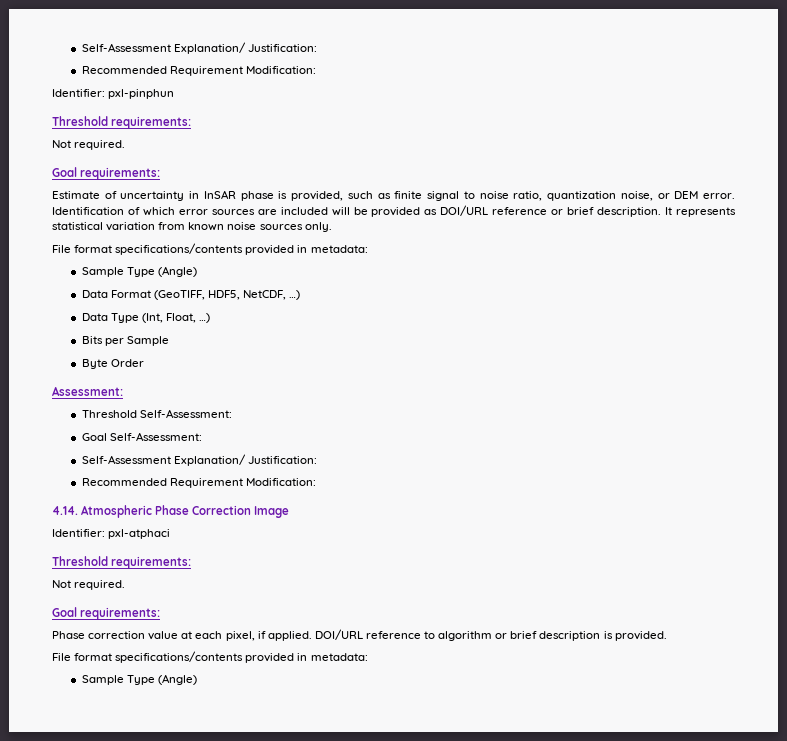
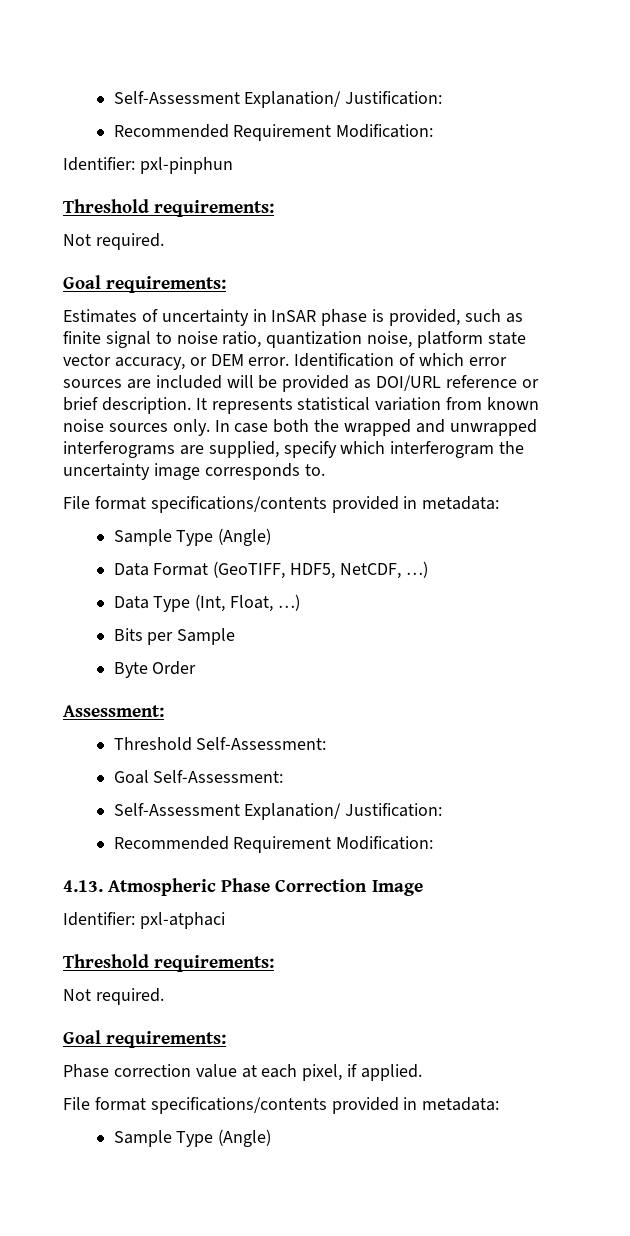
[52,191,100,199] Estimate -> [63,309,137,323] Estimates
(653, 196) none -> [417,331,526,348] [63,354,185,370] platform state vector accuracy,
(332, 227) none -> [214,419,537,436] [63,441,525,458] [63,463,325,480] In case both the wrapped and unwrapped interferograms are supplied, specify which interferogram the uncertainty image corresponds to.
[52,506,78,515] 4.14. -> [63,880,103,892] 4.13.
[314,629,667,641] DOI/URL reference to algorithm or brief description is provided. -> (423, 1072) none

